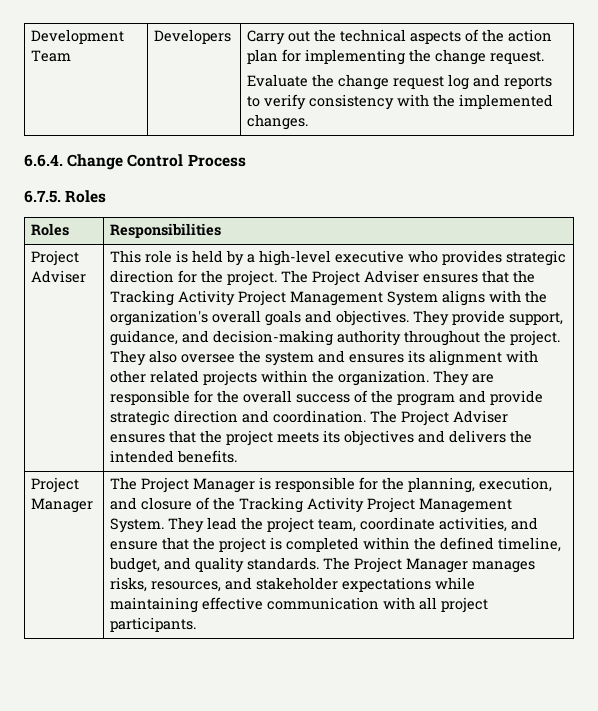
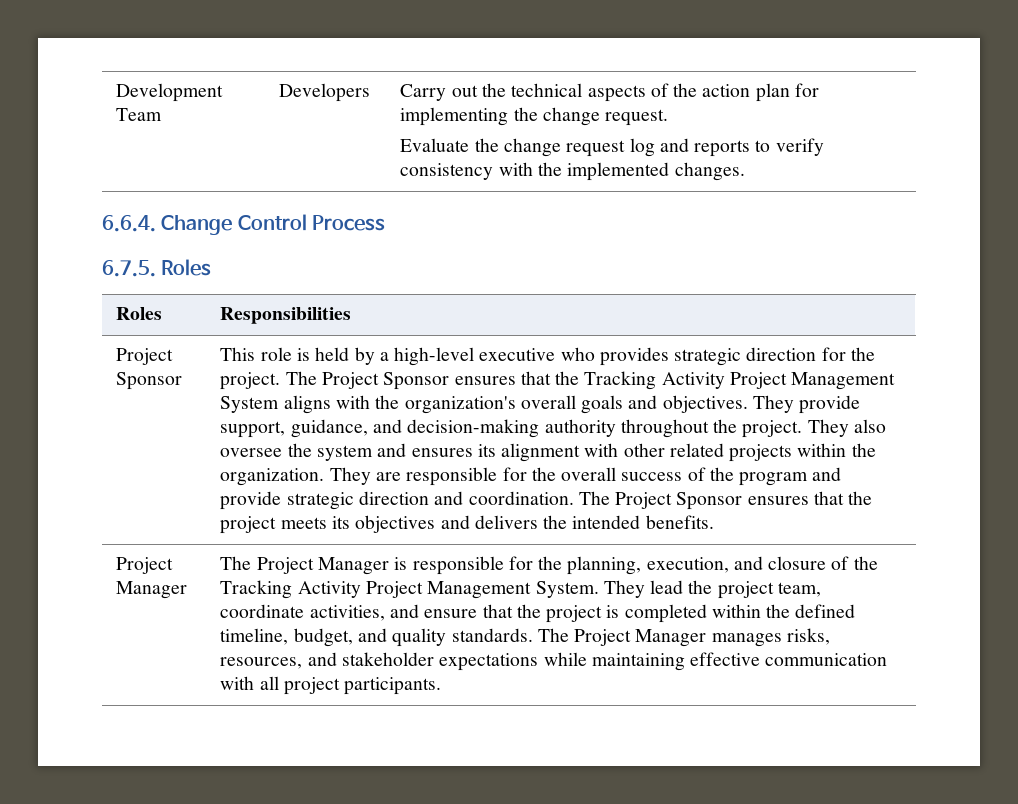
[31,270,87,283] Adviser -> [116,372,183,390] Sponsor
[364,270,420,283] Adviser -> [383,372,450,390] Sponsor
[453,410,509,423] Adviser -> [676,492,743,510] Sponsor

